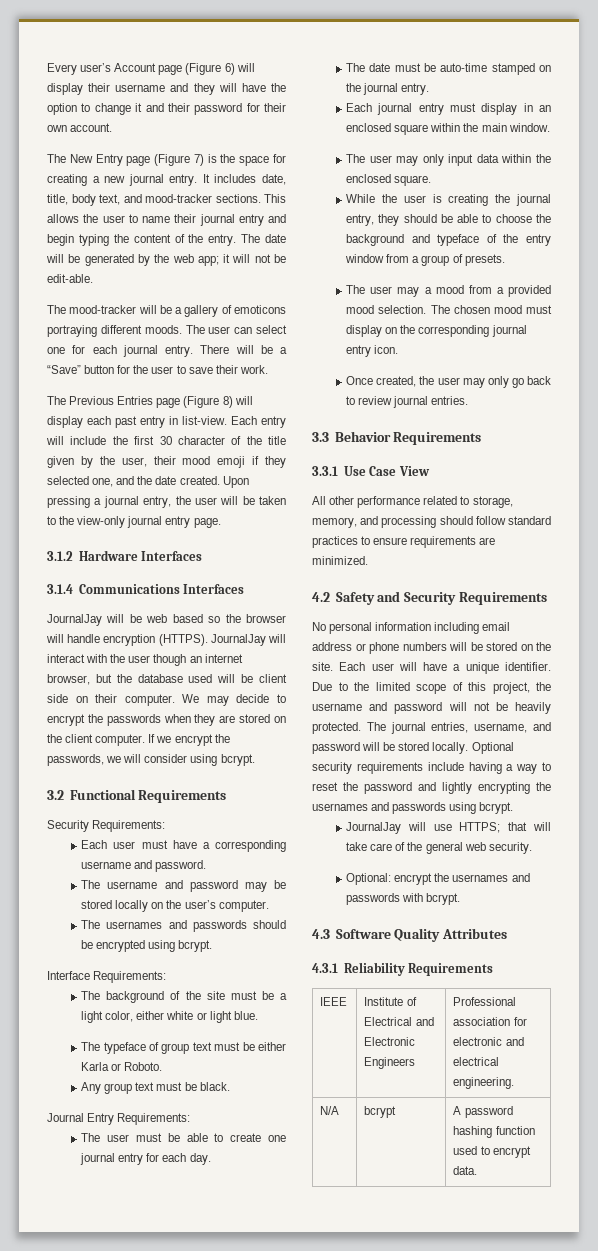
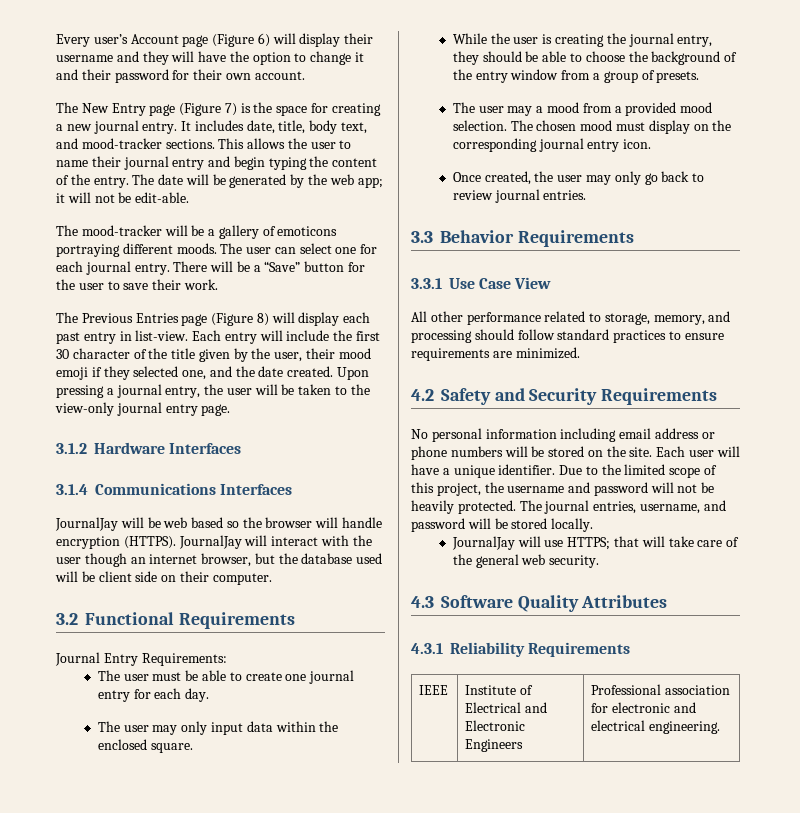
[182,694,286,706] [47,714,286,726] [47,734,230,746] [47,754,255,766] [47,789,227,803] [47,820,166,832] [81,840,286,852] [81,860,207,872] [81,880,286,892] [81,900,269,912] [81,920,286,932] [81,940,213,952] [47,971,167,983] [81,991,287,1003] [81,1011,258,1023] [81,1042,286,1054] [81,1062,163,1071] [81,1082,230,1094] We may decide to encrypt the passwords when they are stored on the client computer. If we encrypt the passwords, we will consider using bcrypt. // 3.2 Functional Requirements // Security Requirements: // Each user must have a corresponding username and password. // The username and password may be stored locally on the user’s computer. // The usernames and passwords should be encrypted using bcrypt. // Interface Requirements: // The background of the site must be a light color, either white or light blue. // The typeface of group text must be either Karla or Roboto. // Any group text must be black. -> [56,612,295,629] // 3.2 Functional Requirements
[346,63,551,75] [346,83,430,95] [346,103,551,115] [346,123,550,135] // The date must be auto-time stamped on the journal entry. // Each journal entry must display in an enclosed square within the main window. -> (210, 695) none
[411,234,480,246] and typeface -> (721, 58) none
[471,742,514,754] [312,762,551,774] [312,782,551,794] [312,802,514,814] Optional security requirements include having a way to reset the password and lightly encrypting the usernames and passwords using bcrypt. -> (594, 525) none
[346,873,530,885] [346,893,461,905] // Optional: encrypt the usernames and passwords with bcrypt. -> (600, 561) none
[320,1106,340,1115] [364,1106,397,1118] [453,1106,513,1118] [453,1126,535,1138] [453,1146,531,1158] [453,1166,478,1175] // N/A | bcrypt | A password hashing function used to encrypt data. -> (720, 727) none

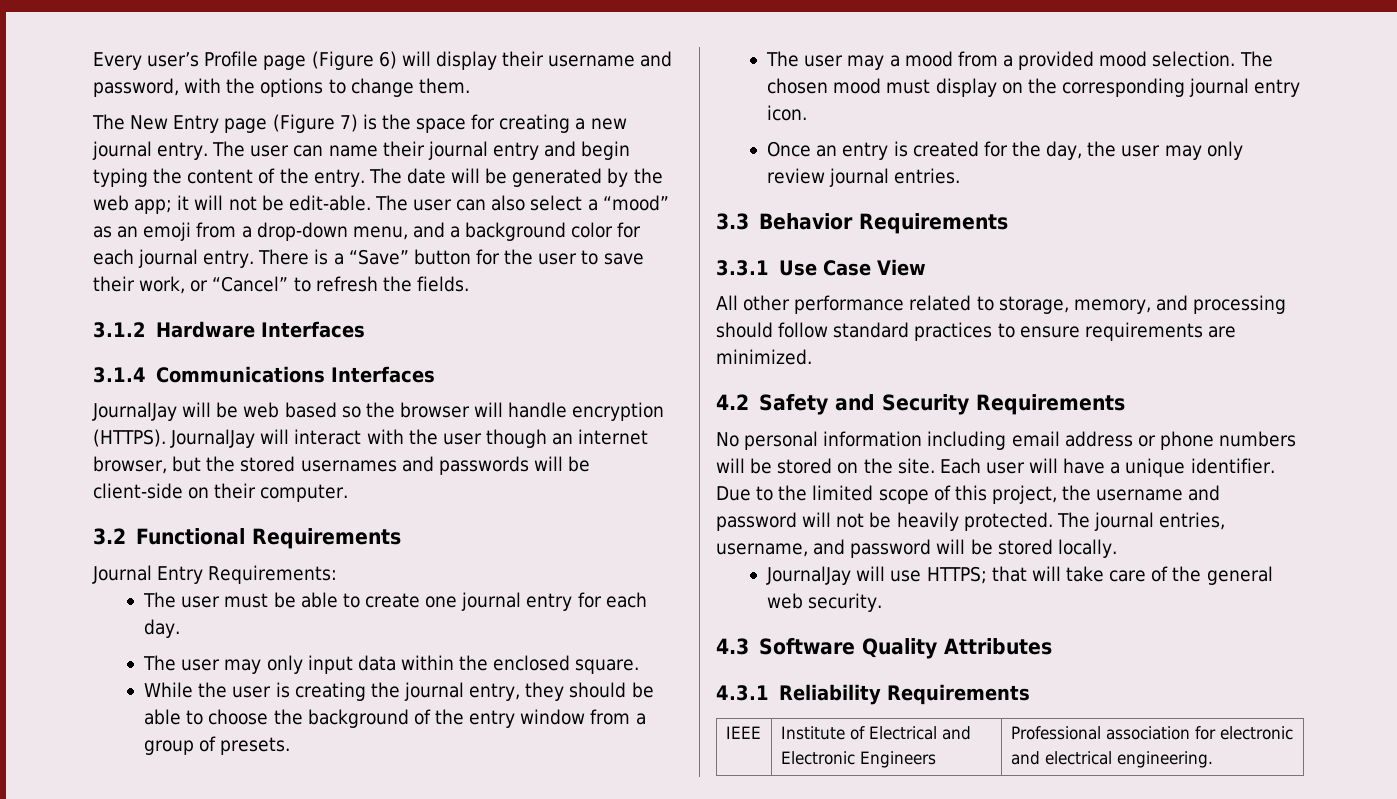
[130,34,179,44] Account -> [204,51,259,67] Profile
[142,51,365,65] [56,69,305,83] they will have the option to change it and their password for their own account. -> [93,78,470,97] password, with the options to change them.
[181,120,368,134] [56,138,352,149] It includes date, title, body text, and mood-tracker sections. This allows the user to -> [212,141,324,157] The user can
[56,225,338,239] [56,243,357,257] // The mood-tracker will be a gallery of emoticons portraying different moods. The user can select one -> [374,195,669,211] [93,222,614,241] The user can also select a “mood” as an emoji from a drop-down menu, and a background color
[210,261,250,272] will be -> [314,249,329,265] is
[183,279,218,290] [56,312,371,326] [56,330,381,344] [56,348,371,362] [56,366,370,380] [56,384,370,398] [55,402,231,416] work. // The Previous Entries page (Figure 8) will display each past entry in list-view. Each entry will include the first 30 character of the title given by the user, their mood emoji if they selected one, and the date created. Upon pressing a journal entry, the user will be taken to the view-only journal entry page. -> [139,276,469,294] work, or “Cancel” to refresh the fields.
[301,553,383,564] [55,571,158,582] database used will be client side -> [240,456,591,475] [93,483,183,499] stored usernames and passwords will be client-side
[484,171,531,185] created, -> [816,141,1083,160] an entry is created for the day,
[644,171,705,185] go back to -> (1243, 150) none

